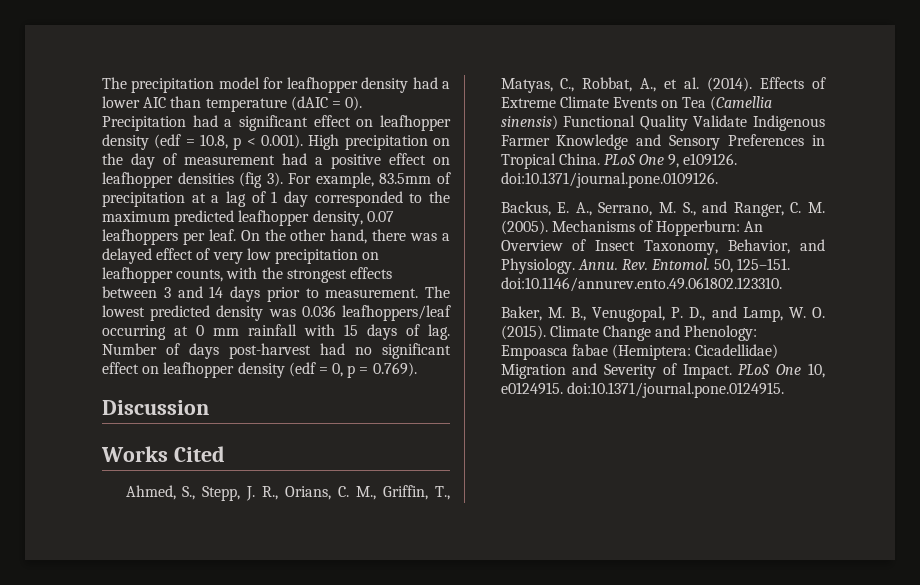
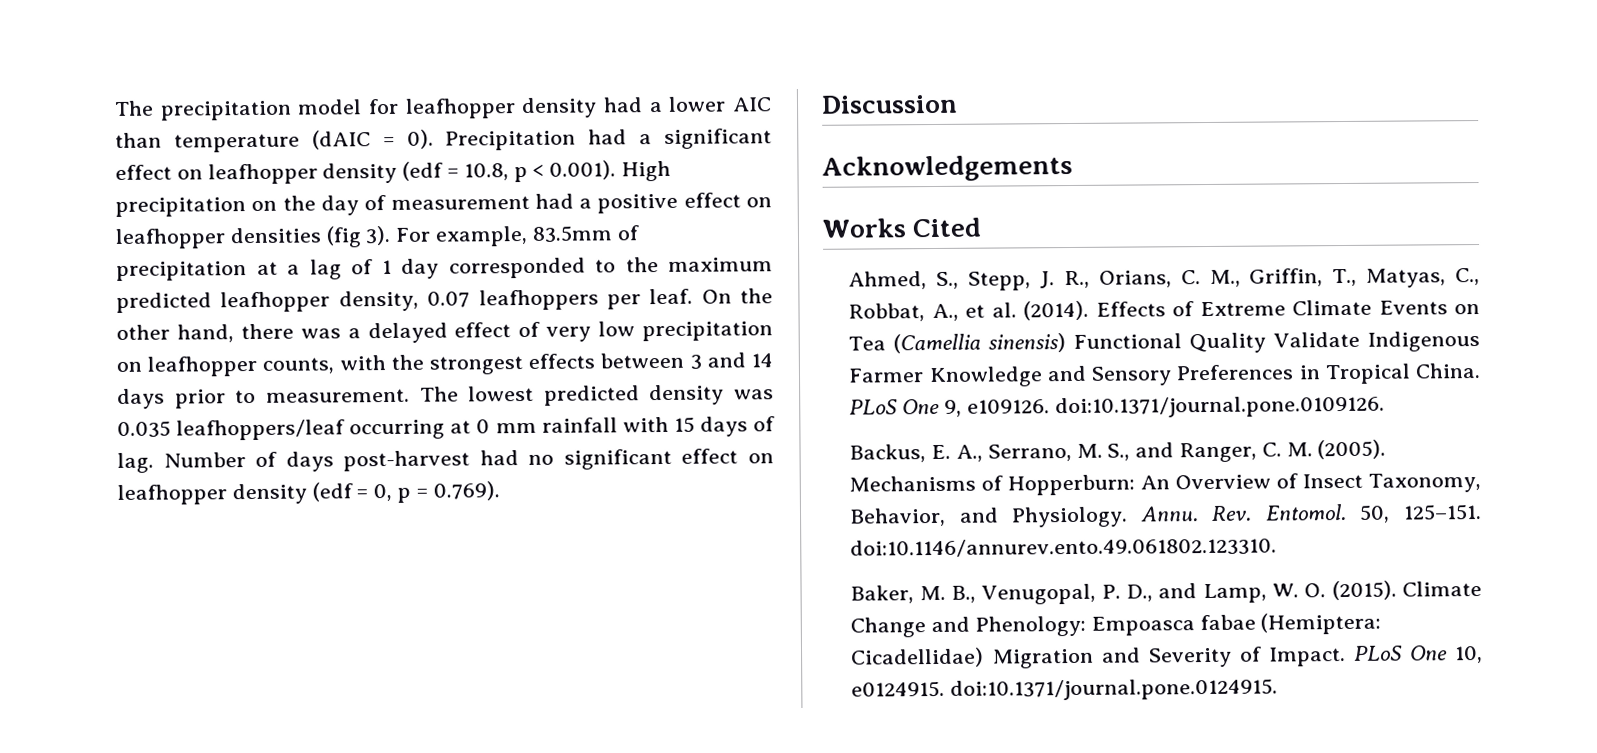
[301,305,336,317] 0.036 -> [117,420,171,438] 0.035
(209, 407) none -> [822,154,1073,182] // Acknowledgements

